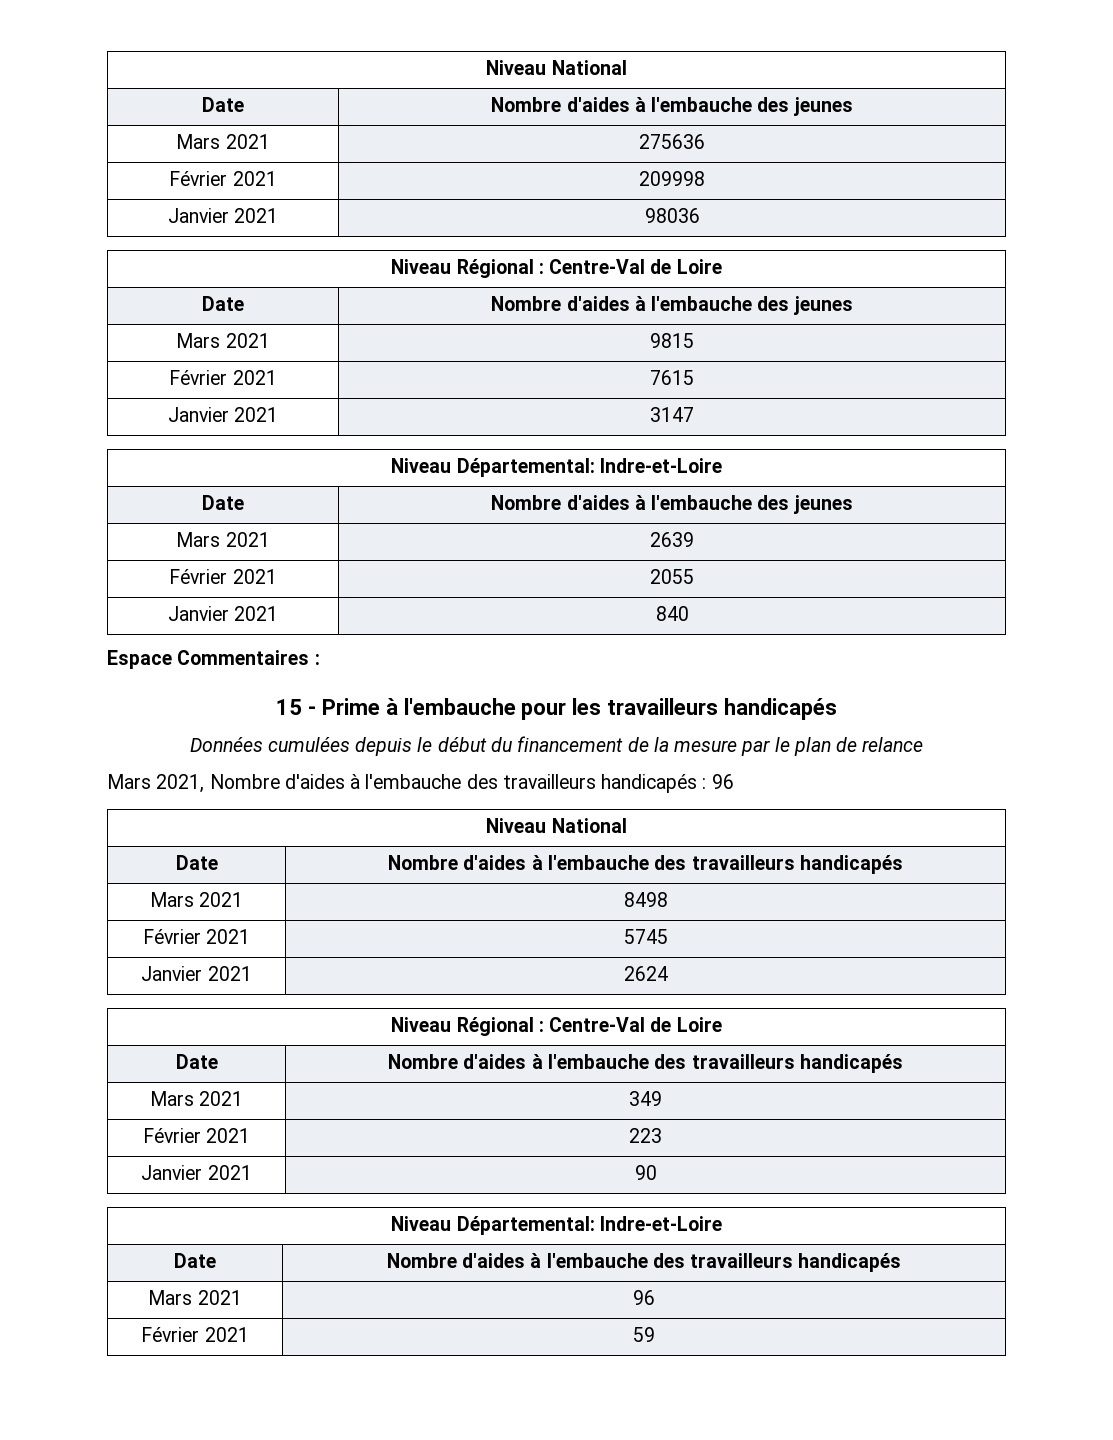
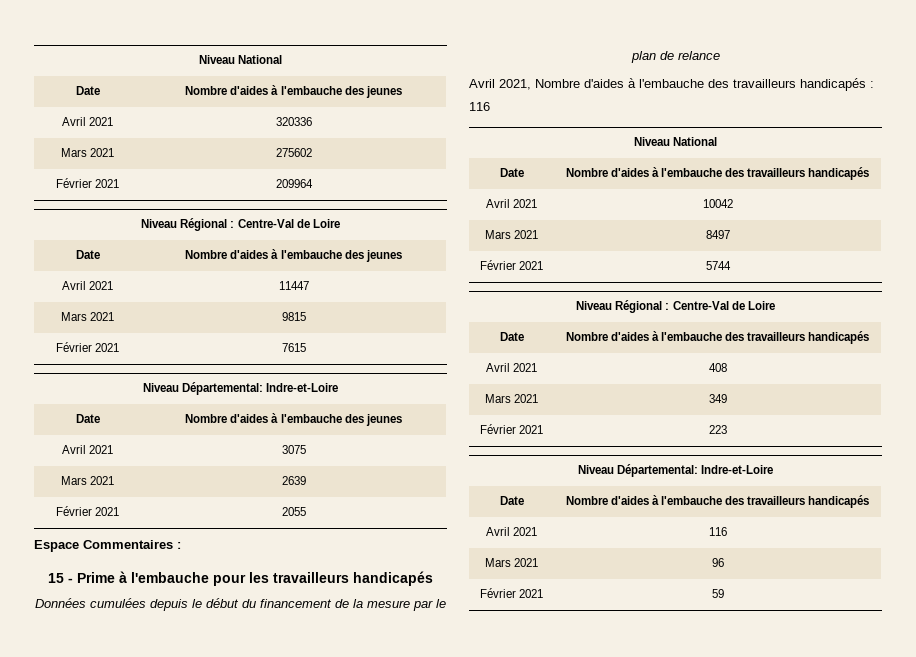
[176,134,270,149] [639,134,705,149] [169,171,277,186] [639,171,705,186] [167,208,279,223] [644,208,700,223] // Mars 2021 | 275636 // Février 2021 | 209998 // Janvier 2021 | 98036 -> [61,117,114,126] [275,117,312,126] [60,148,115,157] [275,148,312,157] [55,178,120,188] [275,179,313,188] // Avril 2021 | 320336 // Mars 2021 | 275602 // Février 2021 | 209964
(853, 305) none -> [61,281,114,290] [278,281,309,290] // Avril 2021 | 11447
[167,407,279,422] [650,407,694,422] // Janvier 2021 | 3147 -> (306, 347) none
(853, 504) none -> [61,445,114,454] [281,445,306,454] // Avril 2021 | 3075
[167,606,279,621] [655,606,689,621] // Janvier 2021 | 840 -> (306, 511) none
[107,774,151,789] Mars -> [469,79,495,88] Avril
[711,774,734,789] 96 -> [469,102,490,111] 116
[149,892,244,907] [623,892,668,907] [142,929,251,944] [623,929,668,944] [141,966,252,981] [623,966,668,981] // Mars 2021 | 8498 // Février 2021 | 5745 // Janvier 2021 | 2624 -> [485,199,538,208] [702,199,733,208] [484,230,539,239] [705,230,730,239] [479,260,544,270] [705,261,731,270] // Avril 2021 | 10042 // Mars 2021 | 8497 // Février 2021 | 5744
(903, 1063) none -> [485,363,538,372] [708,363,727,372] // Avril 2021 | 408
[141,1165,252,1180] [634,1165,657,1180] // Janvier 2021 | 90 -> (727, 429) none
(902, 1262) none -> [485,527,538,536] [708,527,727,536] // Avril 2021 | 116

